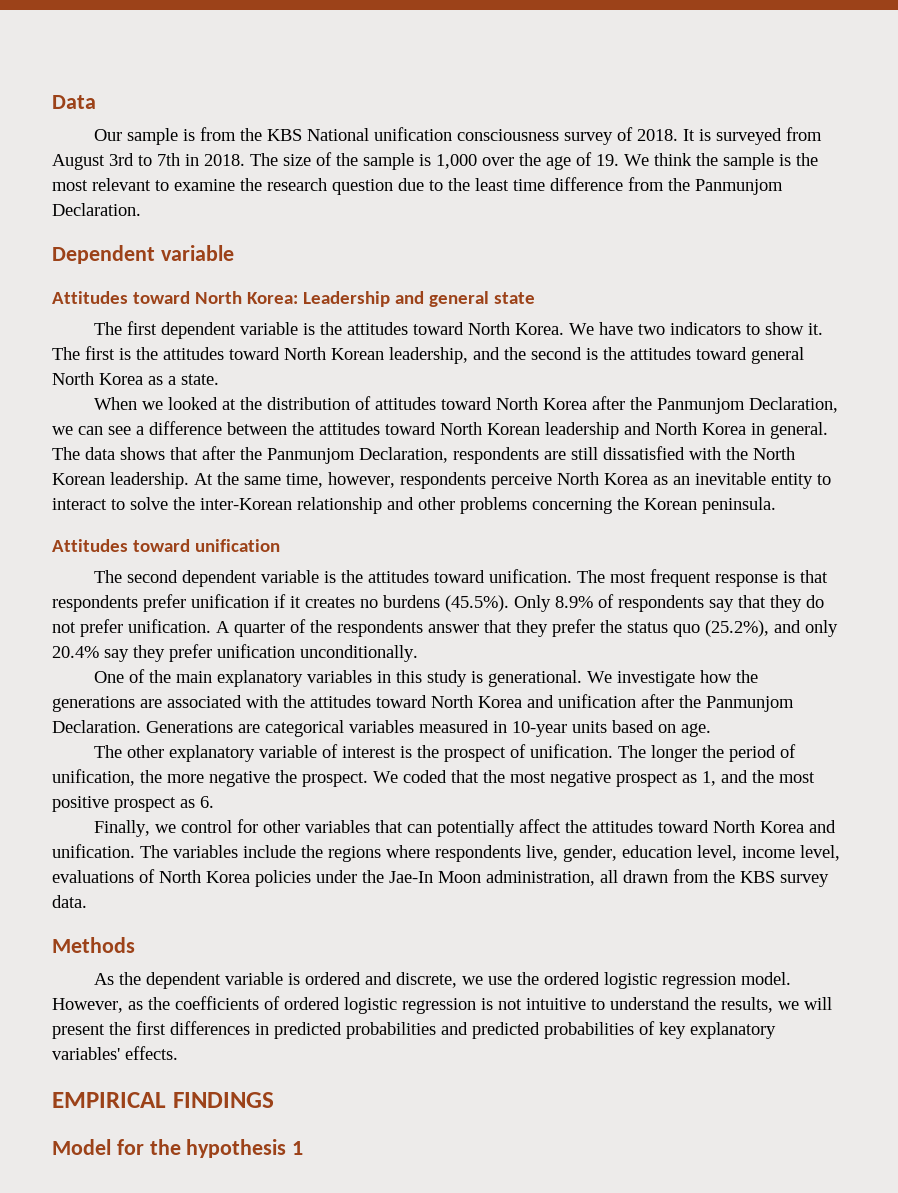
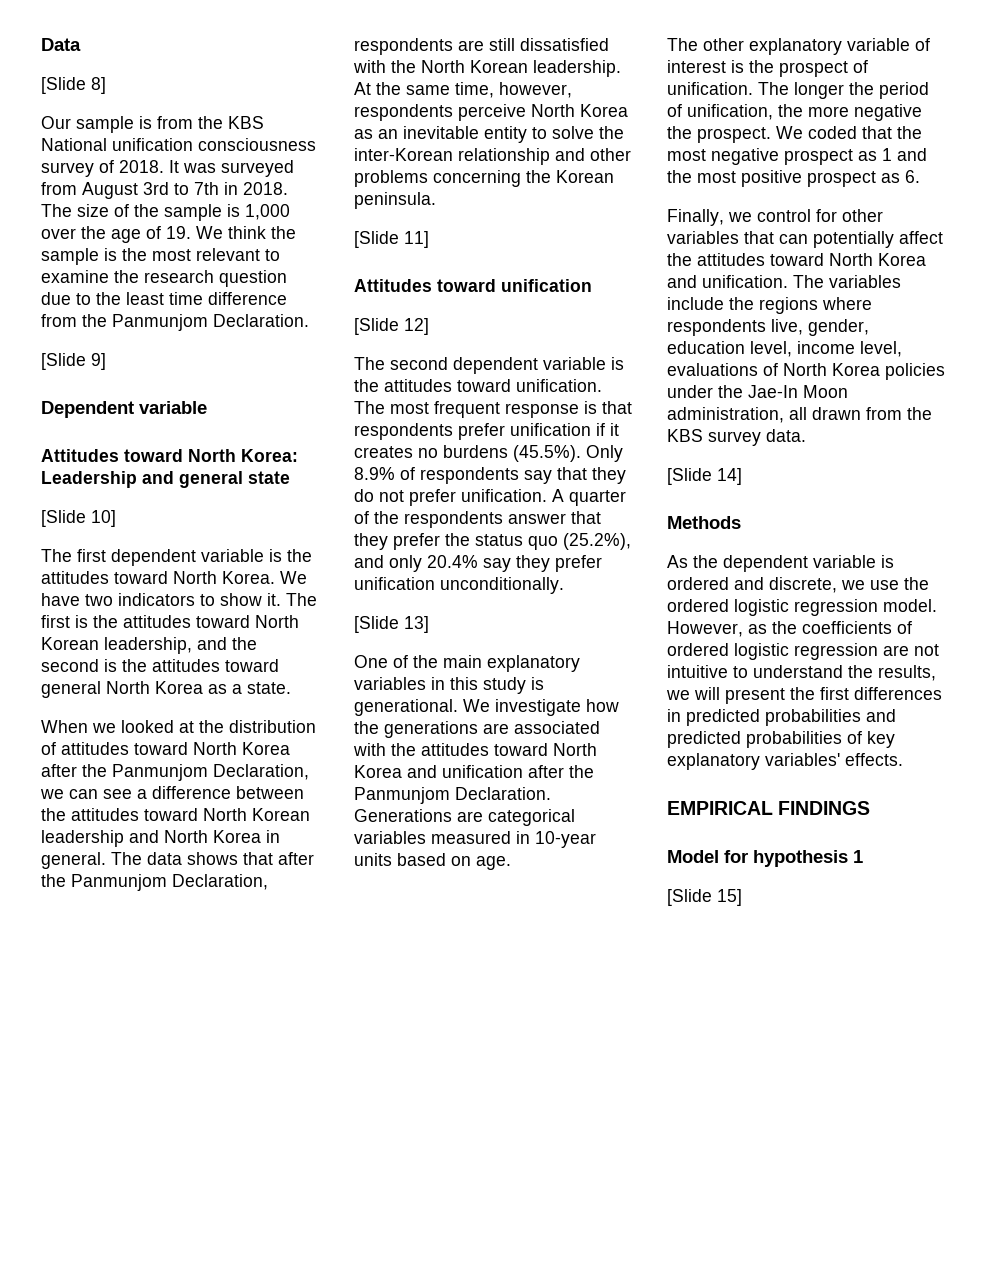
(96, 102) none -> [41,77,106,94] // [Slide 8]
[699,129,712,141] is -> [183,163,216,173] was
(141, 209) none -> [41,353,106,370] // [Slide 9]
(535, 298) none -> [41,510,116,527] // [Slide 10]
[52,498,125,510] interact to -> (547, 133) none
(776, 505) none -> [354,231,429,248] // [Slide 11]
(280, 545) none -> [354,318,429,335] // [Slide 12]
(418, 653) none -> [354,616,429,633] // [Slide 13]
[702,771,716,786] 1, -> [882,148,892,161] 1
(87, 901) none -> [667,468,742,485] // [Slide 14]
[481,998,493,1010] is -> [883,645,909,656] are
[149,1139,181,1155] the -> (748, 856) none
(304, 1148) none -> [667,889,742,906] // [Slide 15]

